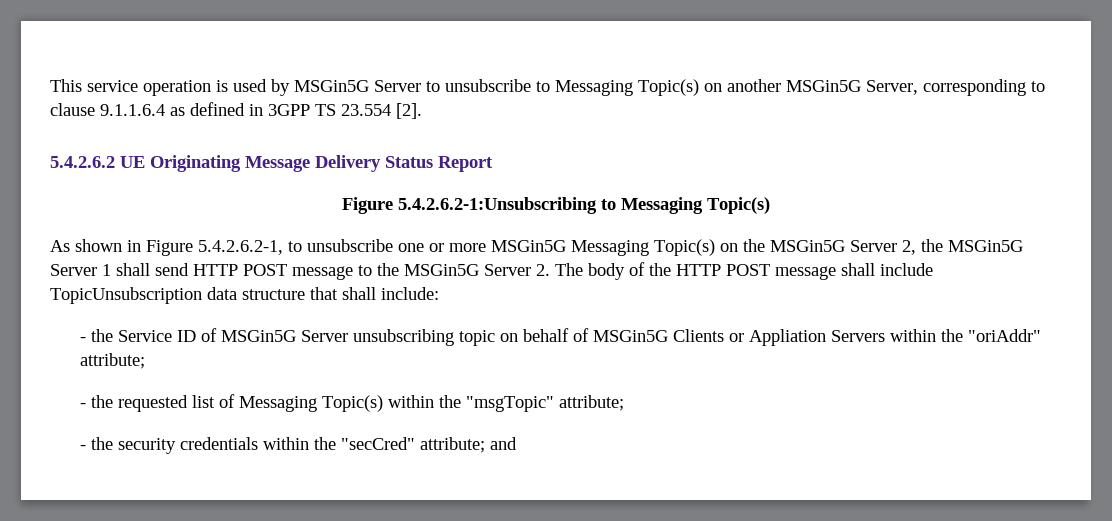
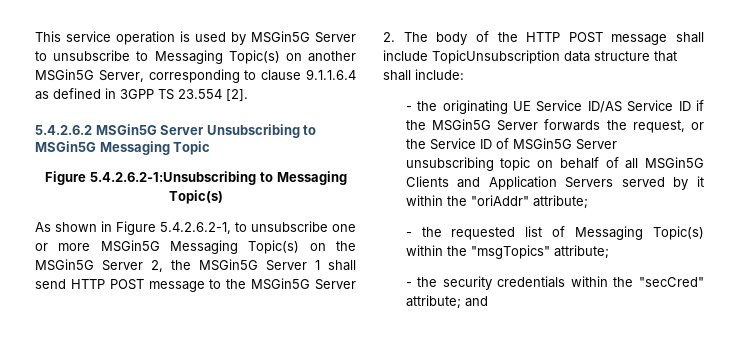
[120,155,493,172] UE Originating Message Delivery Status Report -> [95,124,317,138] [35,141,211,155] MSGin5G Server Unsubscribing to MSGin5G Messaging Topic
(113, 335) none -> [442,100,704,114] [405,119,704,133] [405,139,426,149] originating UE Service ID/AS Service ID if the MSGin5G Server forwards the request, or the
(589, 335) none -> [625,158,639,169] all
[728,329,885,346] or Appliation Servers -> [457,176,704,190] and Application Servers served by it
[465,396,554,412] "msgTopic" -> [470,245,550,259] "msgTopics"

